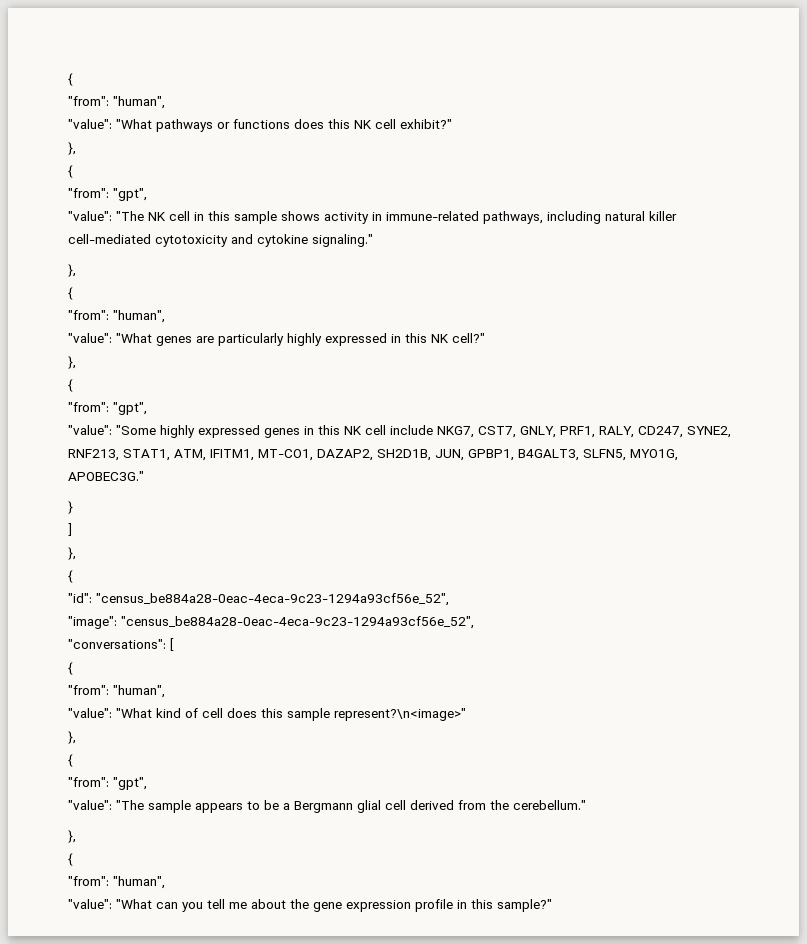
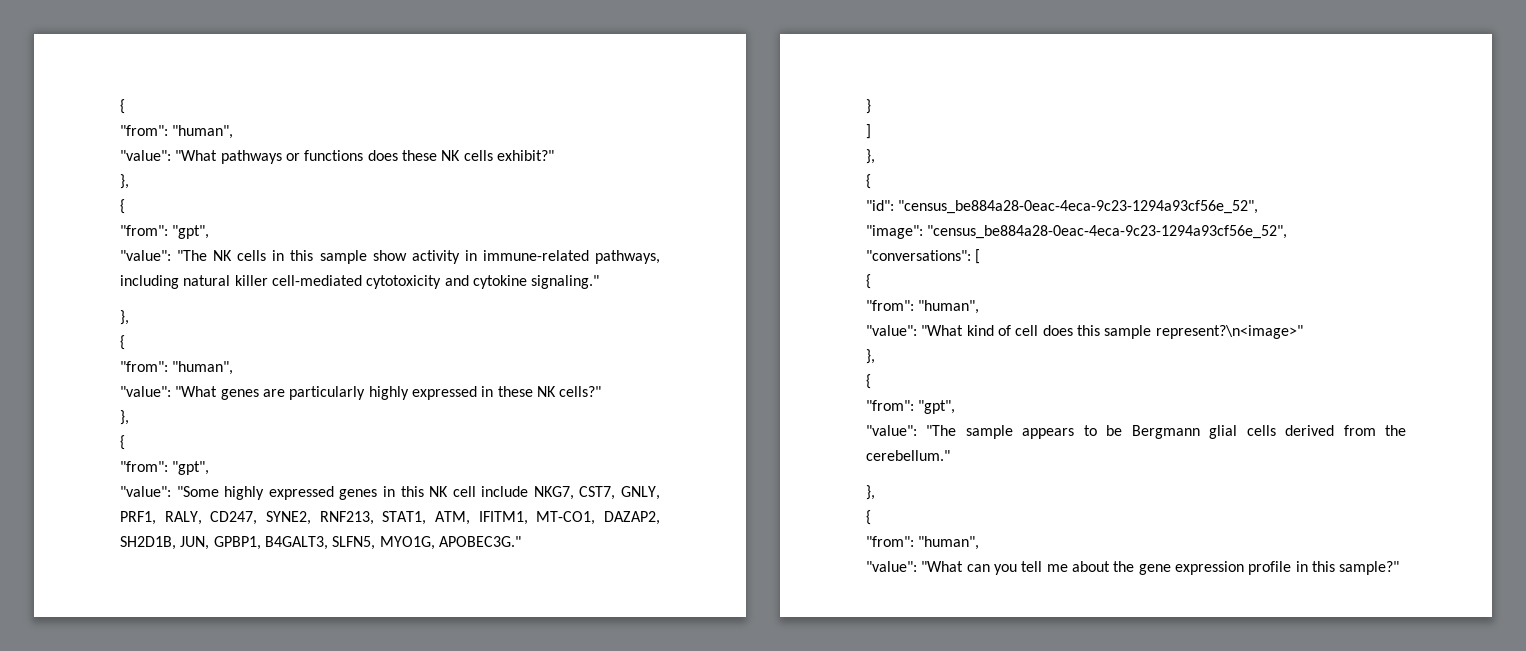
[328,119,396,129] this NK cell -> [401,150,493,161] these NK cells
[169,211,190,221] cell -> [237,250,267,261] cells
[281,211,320,221] shows -> [372,250,407,261] show
[405,333,485,343] this NK cell?" -> [497,386,602,397] these NK cells?"
[283,803,290,810] a -> (1123, 430) none
[385,800,406,810] cell -> [1246,425,1276,436] cells

